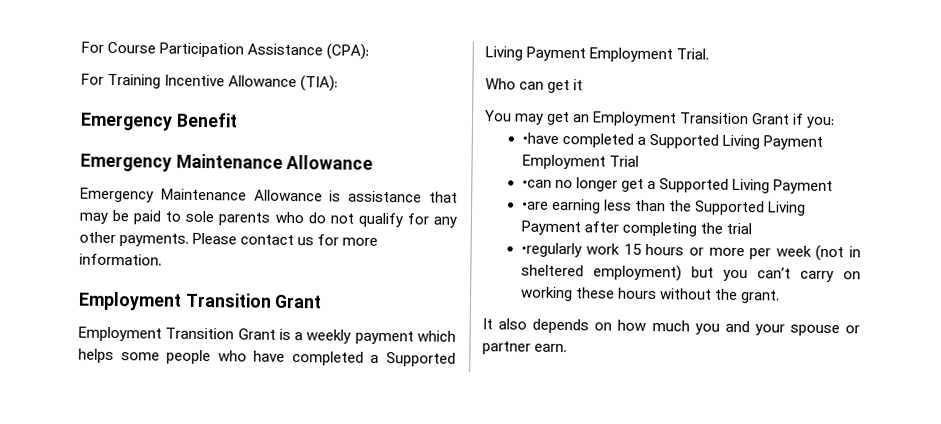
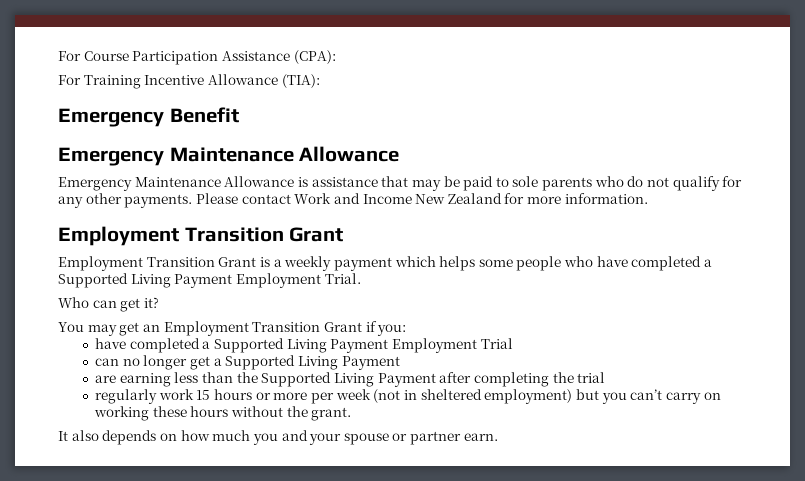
[297,237,315,246] us -> [294,193,502,204] Work and Income New Zealand
[573,79,584,91] it -> [143,297,159,308] it?
[521,132,559,144] •have -> [95,338,127,349] have
[521,179,552,188] •can -> [95,358,120,366] can
[521,201,549,210] •are -> [95,375,117,383] are
[520,242,582,258] •regularly -> [95,389,158,404] regularly

